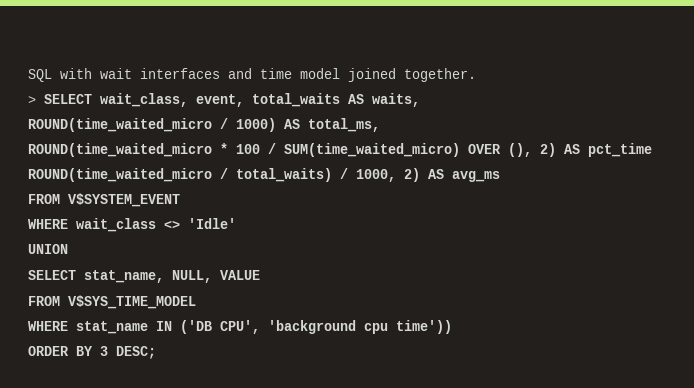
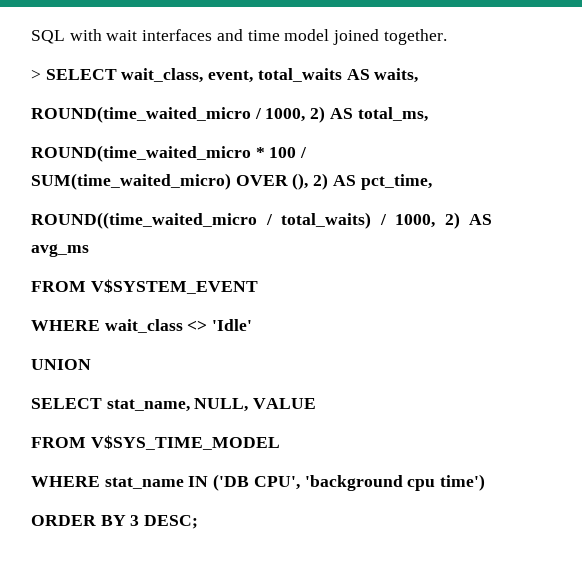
[236,118,276,132] 1000) -> [265,106,326,123] 1000, 2)
[588,143,652,157] [28,168,212,182] pct_time // ROUND(time_waited_micro -> [360,174,432,190] [31,212,257,229] pct_time, // ROUND((time_waited_micro
[396,320,452,334] time')) -> [440,474,486,491] time')

